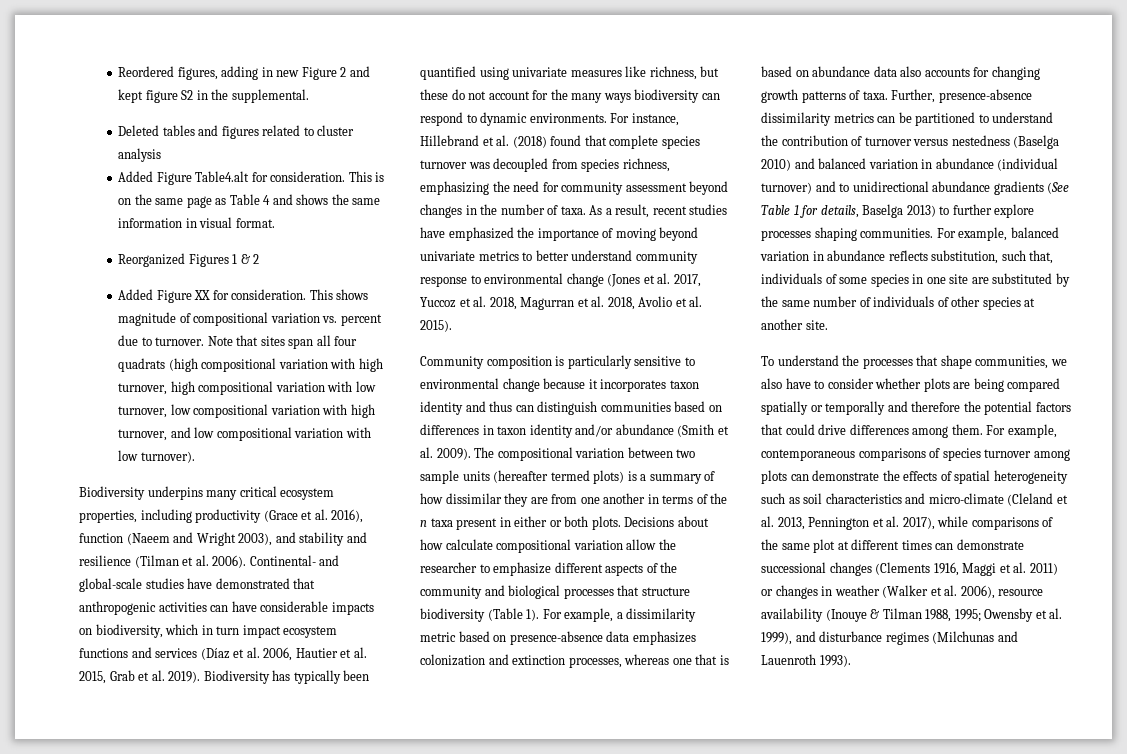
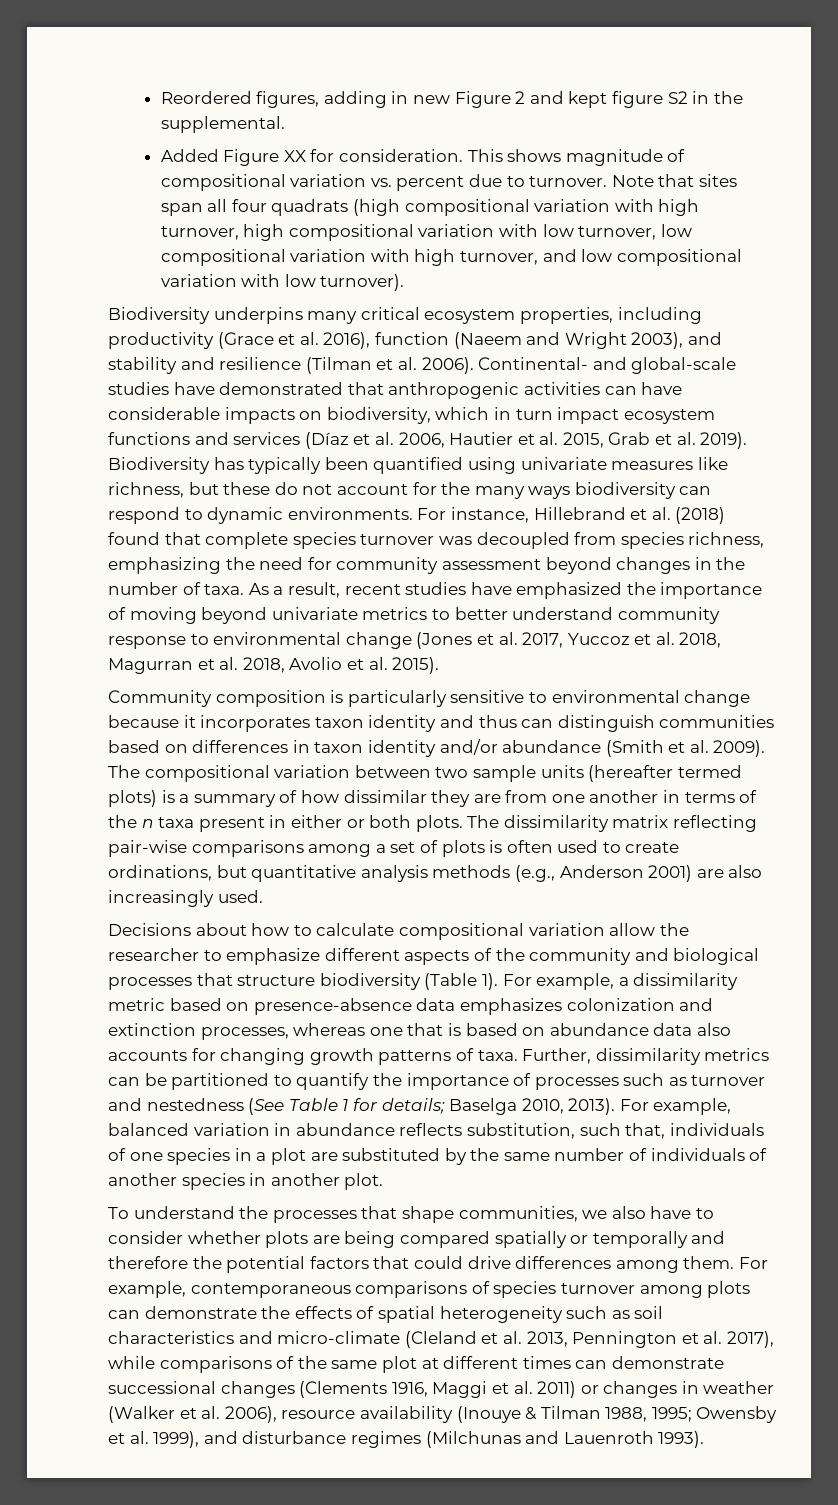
[118,125,355,139] [118,148,162,162] [118,171,385,185] [118,194,381,208] [118,217,275,228] [118,253,260,267] // Deleted tables and figures related to cluster analysis // Added Figure Table4.alt for consideration. This is on the same page as Table 4 and shows the same information in visual format. // Reorganized Figures 1 & 2 -> (285, 124) none
(621, 523) none -> [467,815,758,832] [108,840,680,857] [108,865,763,882] [108,890,263,907] The dissimilarity matrix reflecting pair-wise comparisons among a set of plots is often used to create ordinations, but quantitative analysis methods (e.g., Anderson 2001) are also increasingly used. //
(443, 544) none -> [293,925,312,936] to
[938,89,1032,103] presence-absence -> (592, 1056) none
[992,112,1054,123] [761,135,1060,149] [761,158,1059,171] [761,181,1070,195] [761,204,1035,218] [761,227,934,241] understand the contribution of turnover versus nestedness (Baselga 2010) and balanced variation in abundance (individual turnover) and to unidirectional abundance gradients (See Table 1 for details, Baselga 2013) to further explore processes shaping communities. -> [296,1073,766,1090] [108,1098,616,1115] quantify the importance of processes such as turnover and nestedness (See Table 1 for details; Baselga 2010, 2013).
[839,274,969,287] some species in one site -> [129,1148,306,1165] one species in a plot
[951,296,1036,310] [761,319,828,330] other species at another site. -> [108,1173,384,1190] another species in another plot.

